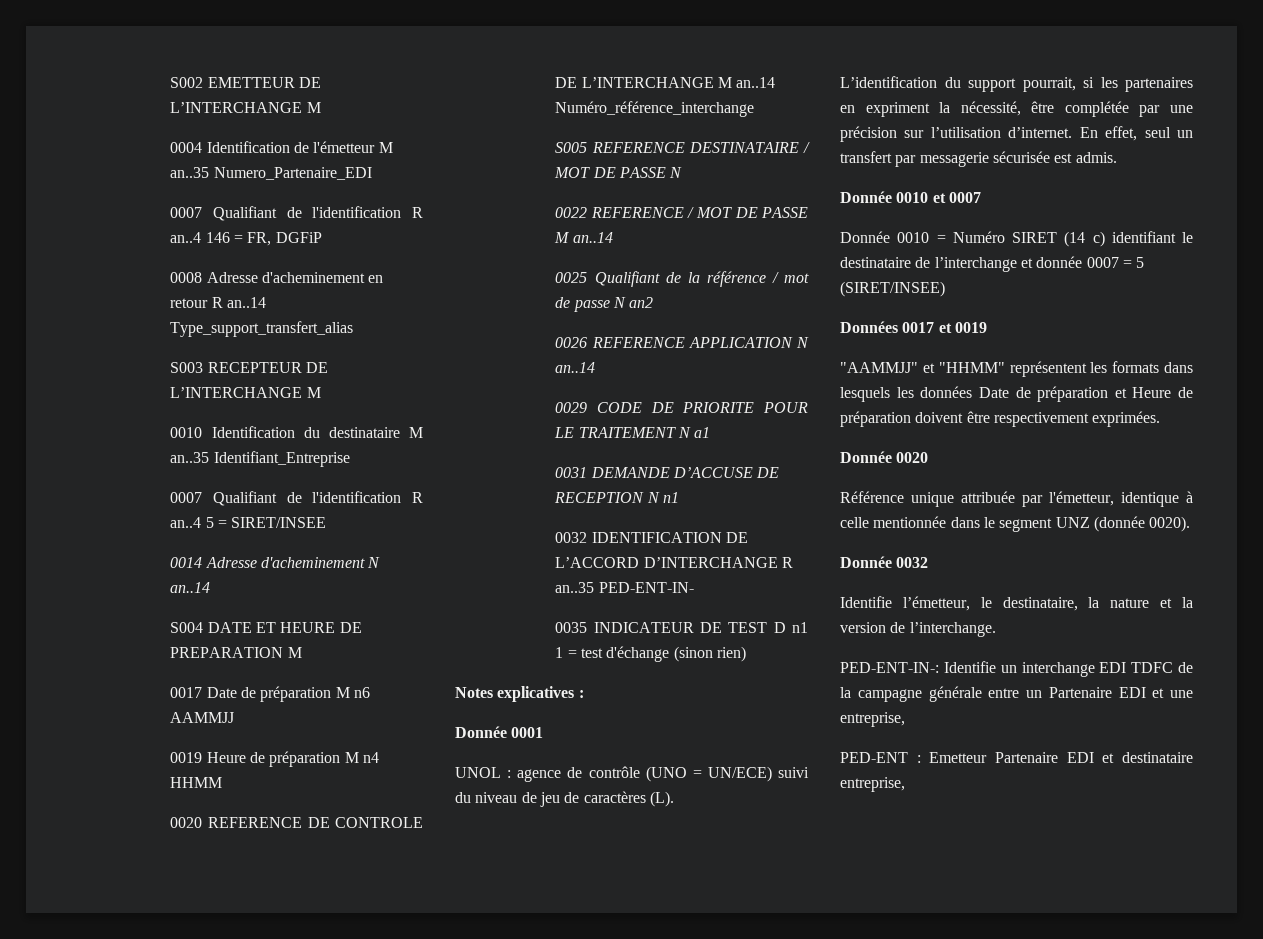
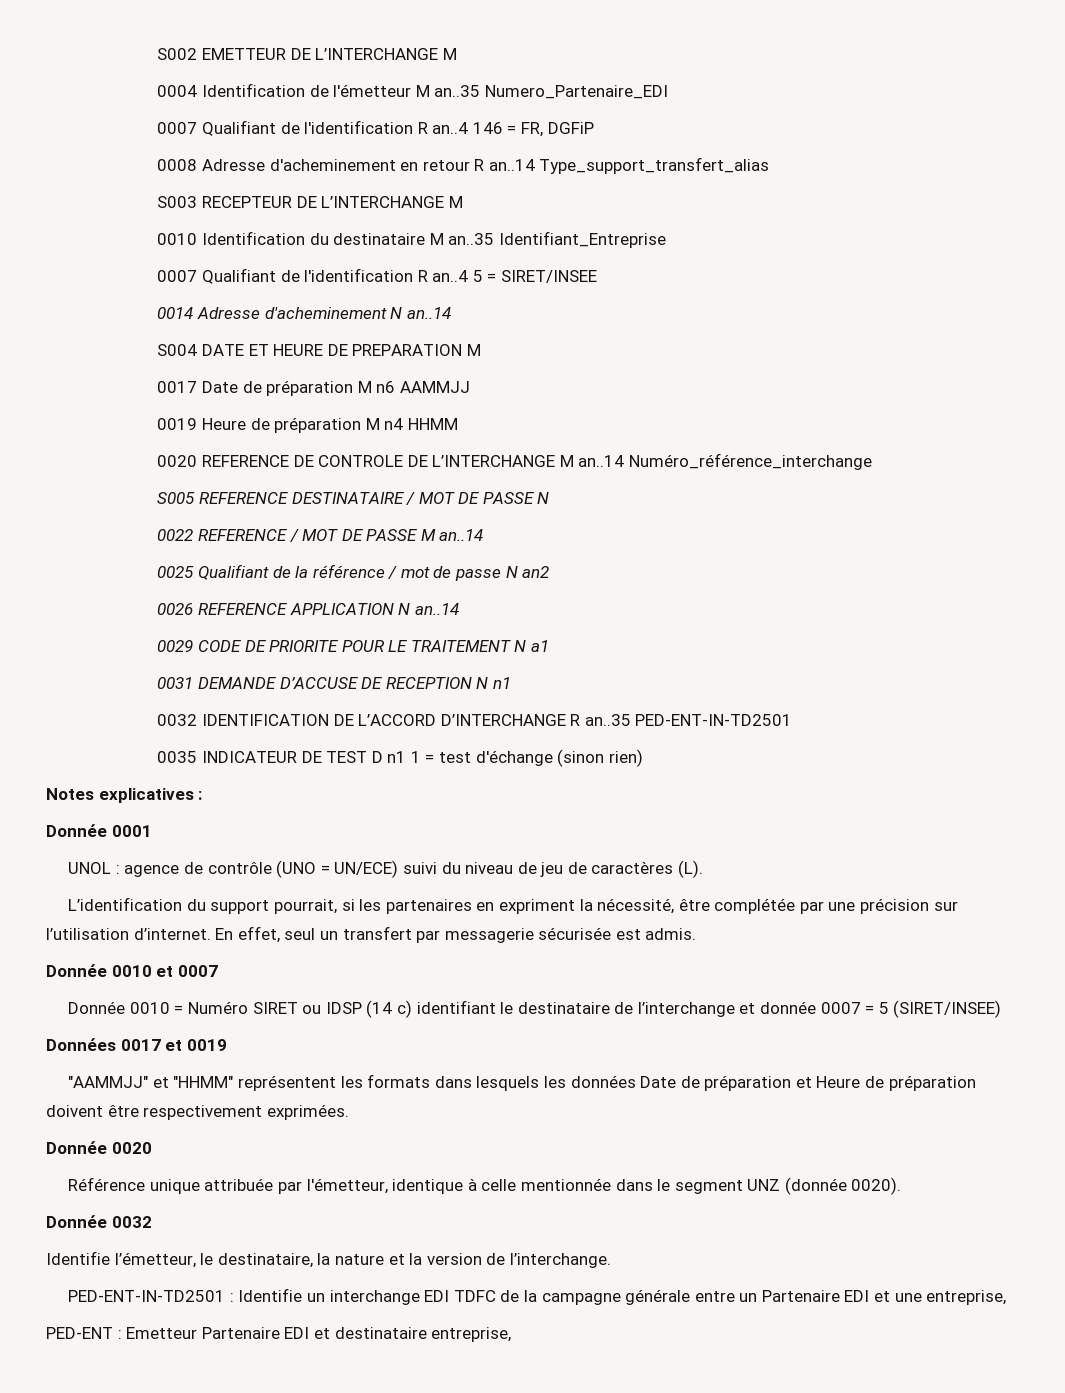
[598,582,694,593] PED-ENT-IN- -> [635,714,793,726] PED-ENT-IN-TD2501
(1057, 237) none -> [302,1002,362,1014] ou IDSP
[840,662,939,673] PED-ENT-IN-: -> [68,1290,234,1302] PED-ENT-IN-TD2501 :

